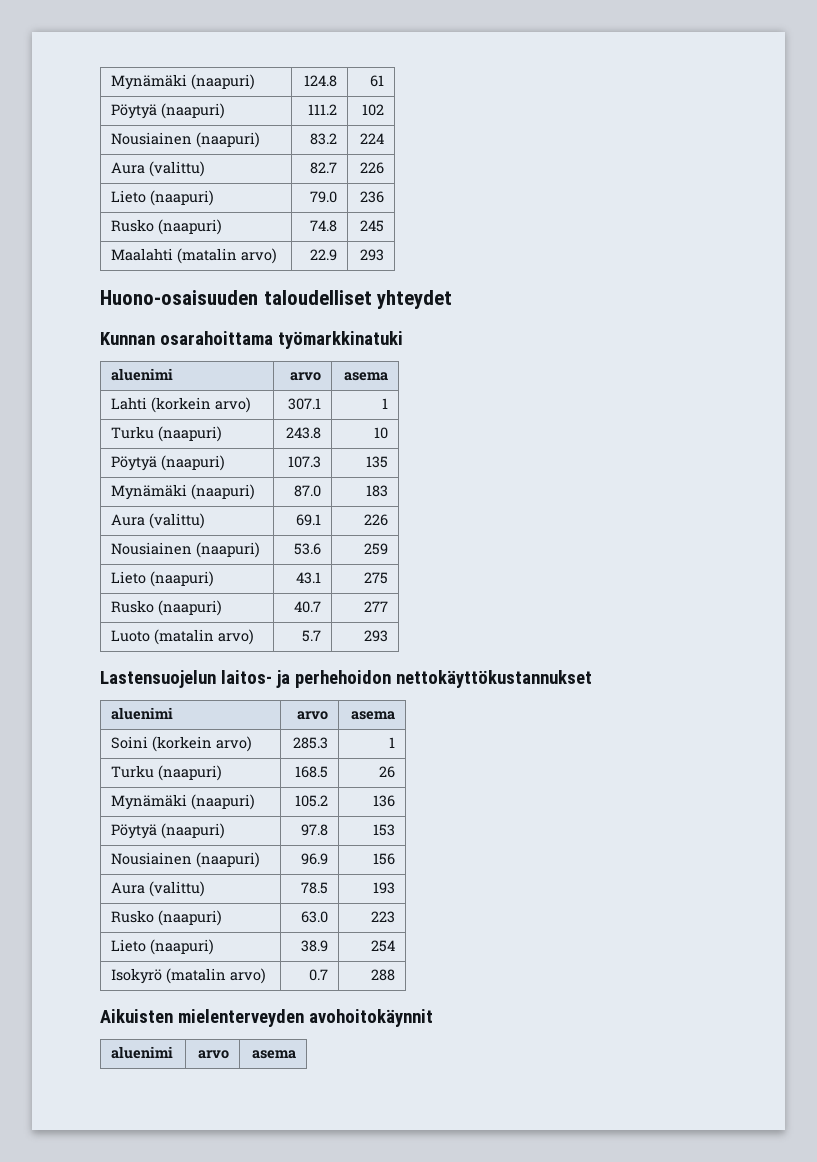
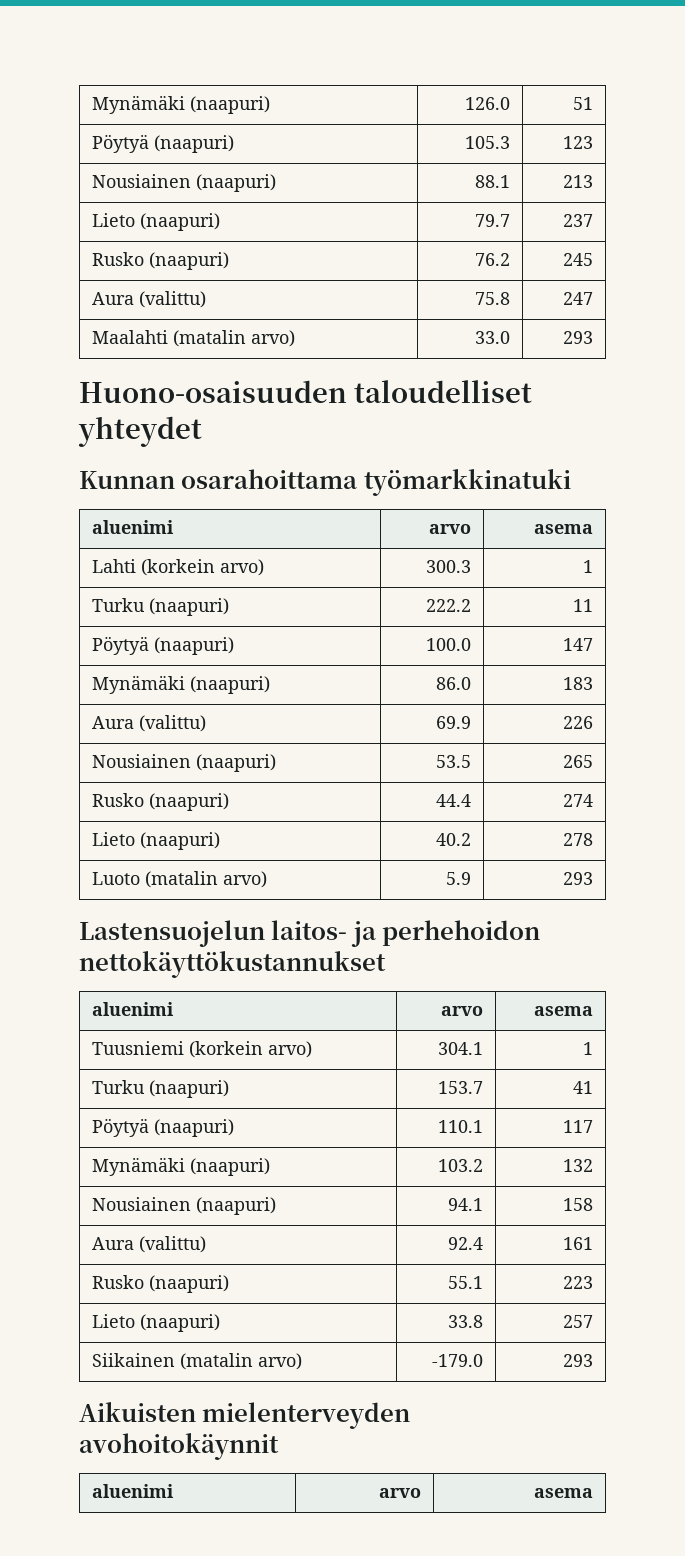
[111,74,256,90] [303,75,337,87] [369,75,384,87] [111,103,226,119] [307,104,337,115] [361,104,384,116] [111,132,261,148] [309,133,337,145] [359,133,384,144] [111,161,206,177] [309,162,337,174] [359,162,384,174] [111,190,215,206] [309,191,337,203] [359,191,384,203] [111,219,223,235] [309,220,337,232] [359,220,384,232] Mynämäki (naapuri) | 124.8 | 61 // Pöytyä (naapuri) | 111.2 | 102 // Nousiainen (naapuri) | 83.2 | 224 // Aura (valittu) | 82.7 | 226 // Lieto (naapuri) | 79.0 | 236 // Rusko (naapuri) | 74.8 | 245 -> [91,95,270,114] [465,97,511,110] [573,97,594,110] [91,134,234,153] [465,136,511,149] [563,136,594,149] [91,174,276,192] [475,175,511,188] [563,175,594,188] [91,213,220,231] [475,214,511,227] [563,214,594,227] [91,252,229,270] [475,253,511,266] [563,253,594,266] [91,291,206,308] [475,292,511,305] [563,292,594,305] Mynämäki (naapuri) | 126.0 | 51 // Pöytyä (naapuri) | 105.3 | 123 // Nousiainen (naapuri) | 88.1 | 213 // Lieto (naapuri) | 79.7 | 237 // Rusko (naapuri) | 76.2 | 245 // Aura (valittu) | 75.8 | 247
[309,249,337,261] 22.9 -> [475,331,511,344] 33.0
[287,398,321,410] [381,398,388,409] [111,426,223,442] [285,427,321,439] [373,427,388,439] [111,455,226,471] [287,456,321,468] [365,456,388,468] [111,484,256,500] [293,485,321,497] 307.1 | 1 // Turku (naapuri) | 243.8 | 10 // Pöytyä (naapuri) | 107.3 | 135 // Mynämäki (naapuri) | 87.0 -> [426,560,472,573] [583,560,594,573] [91,598,229,616] [426,599,472,612] [573,599,594,612] [91,636,234,655] [426,638,472,651] [563,638,594,651] [91,675,270,694] [436,677,472,690] 300.3 | 1 // Turku (naapuri) | 222.2 | 11 // Pöytyä (naapuri) | 100.0 | 147 // Mynämäki (naapuri) | 86.0
[295,514,321,526] 69.1 -> [436,716,472,729] 69.9
[293,543,321,555] [363,543,388,555] [111,571,215,587] [295,572,321,584] [363,572,388,584] [111,600,223,616] [293,601,321,613] [363,601,388,612] 53.6 | 259 // Lieto (naapuri) | 43.1 | 275 // Rusko (naapuri) | 40.7 | 277 -> [436,755,472,768] [563,755,594,768] [91,793,229,811] [436,794,472,807] [563,794,594,807] [91,832,220,850] [436,833,472,846] [563,833,594,846] 53.5 | 265 // Rusko (naapuri) | 44.4 | 274 // Lieto (naapuri) | 40.2 | 278
[301,630,321,642] 5.7 -> [446,872,472,885] 5.9
[111,736,253,752] [292,737,328,749] [388,737,395,748] [111,765,223,781] [294,766,328,778] [378,766,395,778] [111,794,256,810] [294,795,328,807] [372,795,395,807] [111,823,226,839] [300,824,328,836] [372,824,395,836] [111,852,261,868] [300,853,328,865] [372,853,395,865] [111,881,206,897] [300,882,328,894] [372,882,395,894] [111,910,223,926] [300,911,328,923] Soini (korkein arvo) | 285.3 | 1 // Turku (naapuri) | 168.5 | 26 // Mynämäki (naapuri) | 105.2 | 136 // Pöytyä (naapuri) | 97.8 | 153 // Nousiainen (naapuri) | 96.9 | 156 // Aura (valittu) | 78.5 | 193 // Rusko (naapuri) | 63.0 -> [91,1041,312,1058] [438,1042,484,1055] [583,1042,594,1055] [91,1080,229,1098] [438,1081,484,1094] [573,1081,594,1094] [91,1118,234,1137] [438,1120,484,1133] [563,1120,594,1133] [91,1157,270,1176] [438,1159,484,1172] [563,1159,594,1172] [91,1197,276,1215] [448,1198,484,1211] [563,1198,594,1211] [91,1236,206,1253] [448,1237,484,1250] [563,1237,594,1250] [91,1275,229,1293] [448,1276,484,1289] Tuusniemi (korkein arvo) | 304.1 | 1 // Turku (naapuri) | 153.7 | 41 // Pöytyä (naapuri) | 110.1 | 117 // Mynämäki (naapuri) | 103.2 | 132 // Nousiainen (naapuri) | 94.1 | 158 // Aura (valittu) | 92.4 | 161 // Rusko (naapuri) | 55.1
[300,940,328,952] [370,940,395,952] [111,968,267,984] [308,969,328,981] [370,969,395,981] 38.9 | 254 // Isokyrö (matalin arvo) | 0.7 | 288 -> [448,1315,484,1328] [563,1315,594,1328] [91,1353,302,1370] [432,1354,484,1367] [563,1354,594,1367] 33.8 | 257 // Siikainen (matalin arvo) | -179.0 | 293

